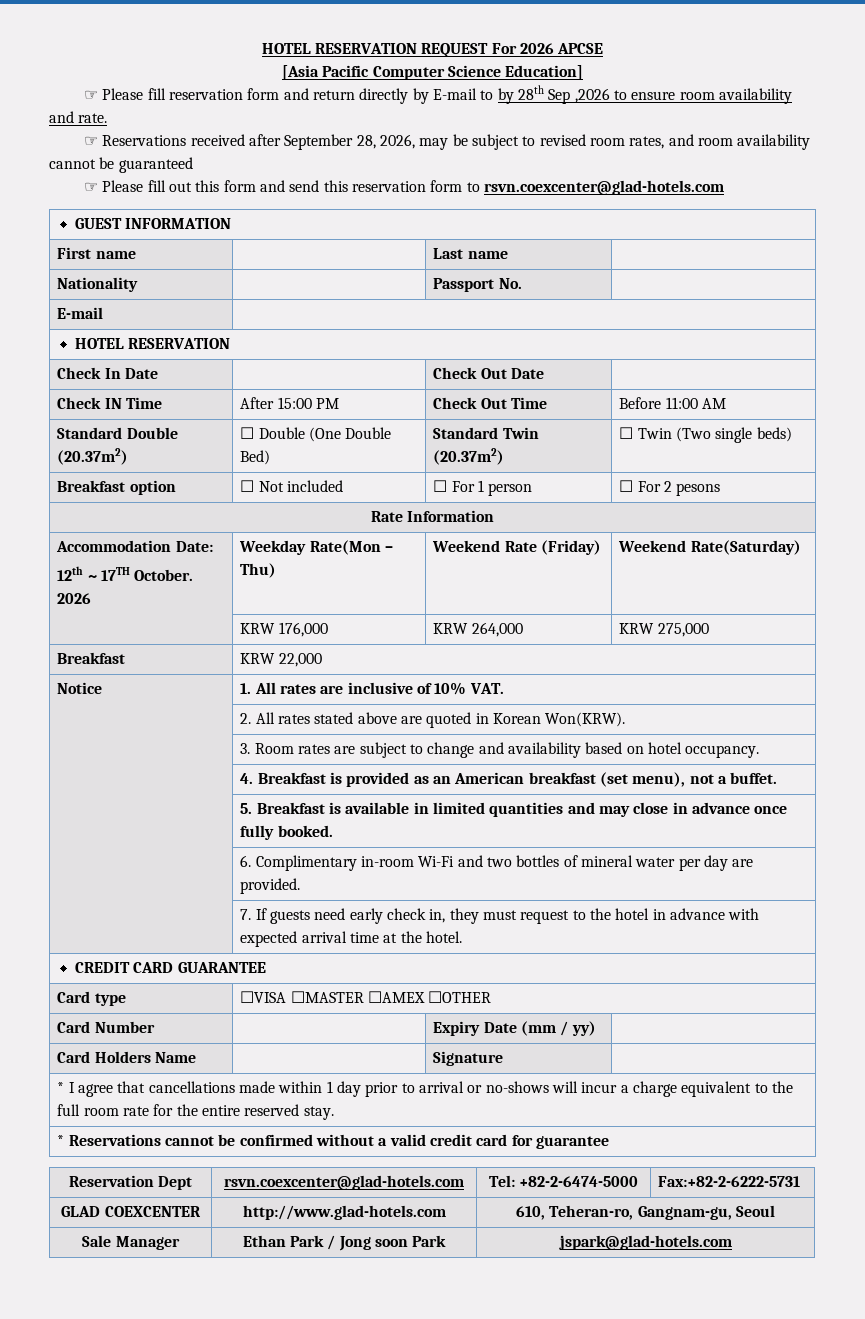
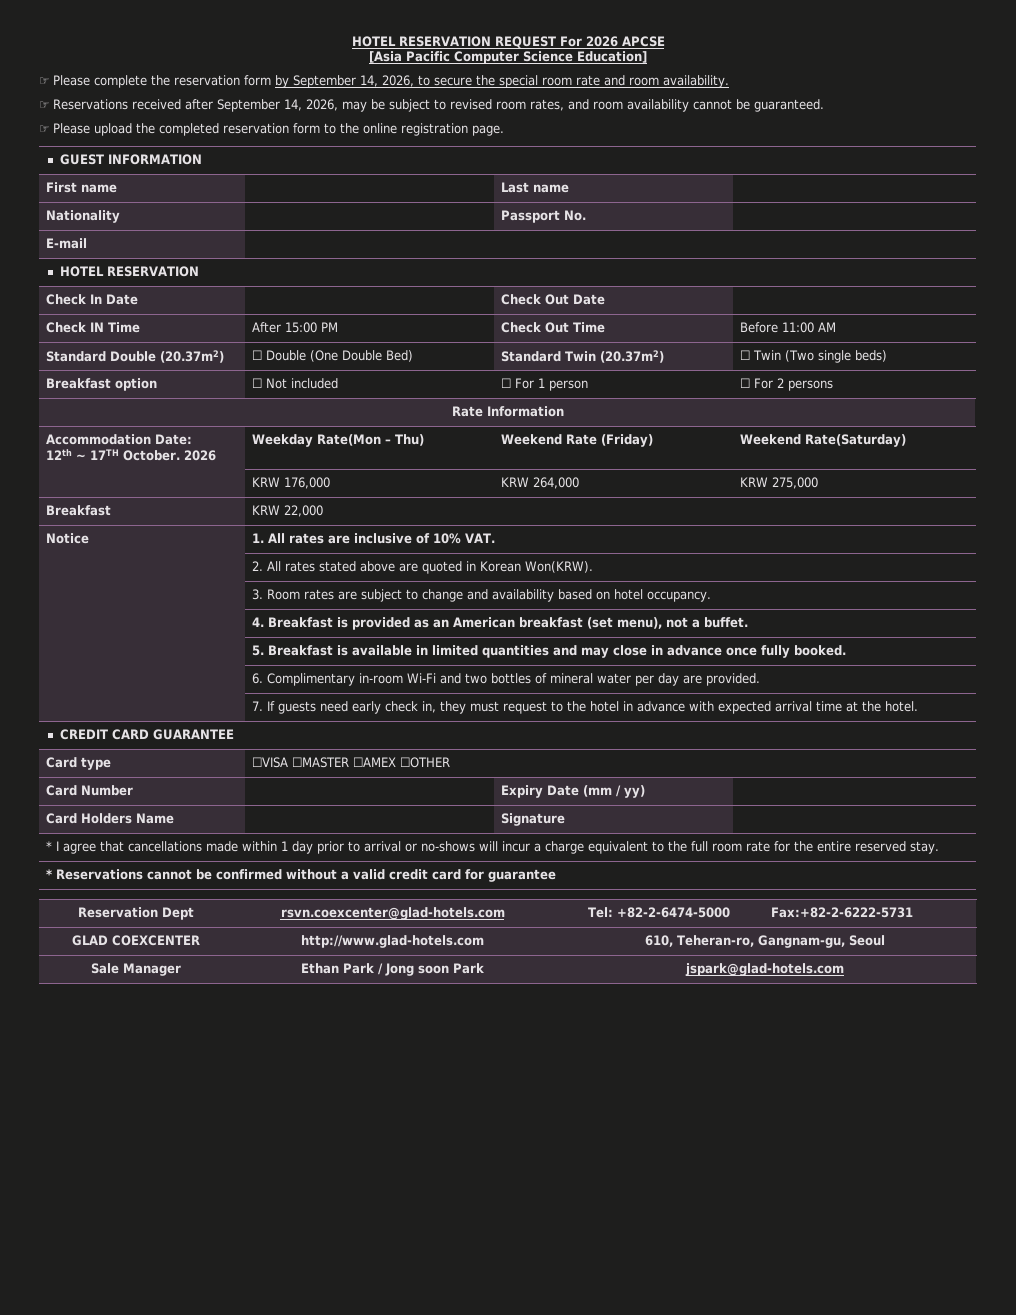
[147,85,792,104] [49,111,108,123] fill reservation form and return directly by E-mail to by 28th Sep ,2026 to ensure room availability and rate. -> [94,75,729,88] complete the reservation form by September 14, 2026, to secure the special room rate and room availability.
[356,135,376,149] 28, -> [284,99,302,111] 14,
[118,157,193,173] [84,180,725,195] guaranteed // ☞ Please fill out this form and send this reservation form to rsvn.coexcenter@glad-hotels.com -> [754,99,824,112] [39,123,504,136] guaranteed. // ☞ Please upload the completed reservation form to the online registration page.
[676,483,721,496] pesons -> [787,380,833,391] persons

